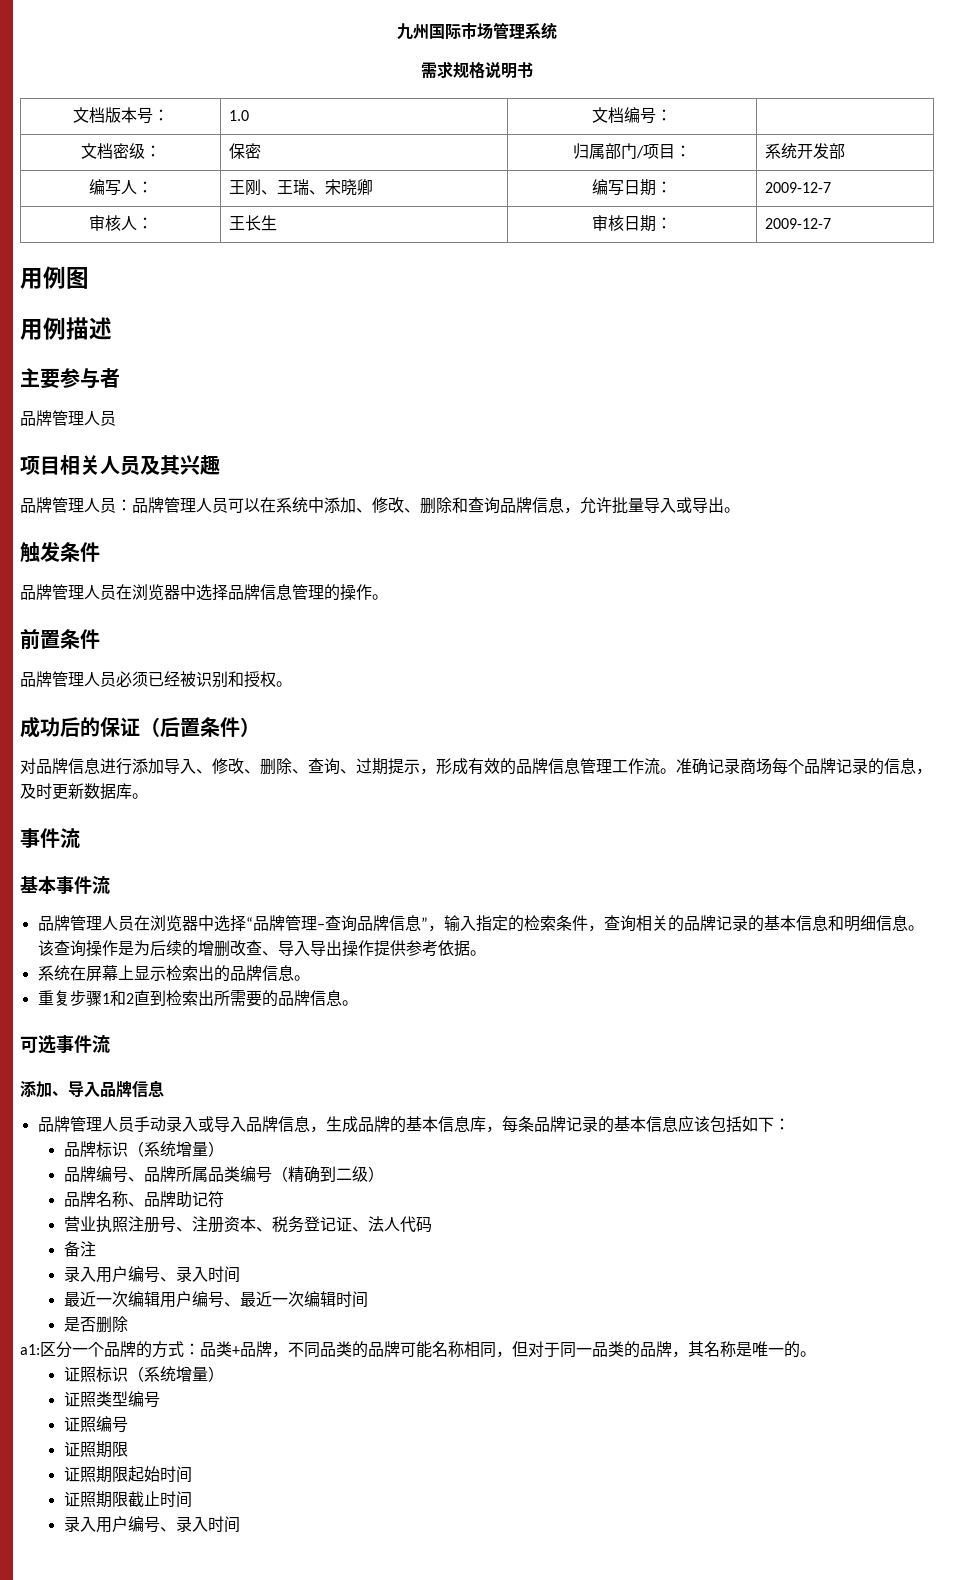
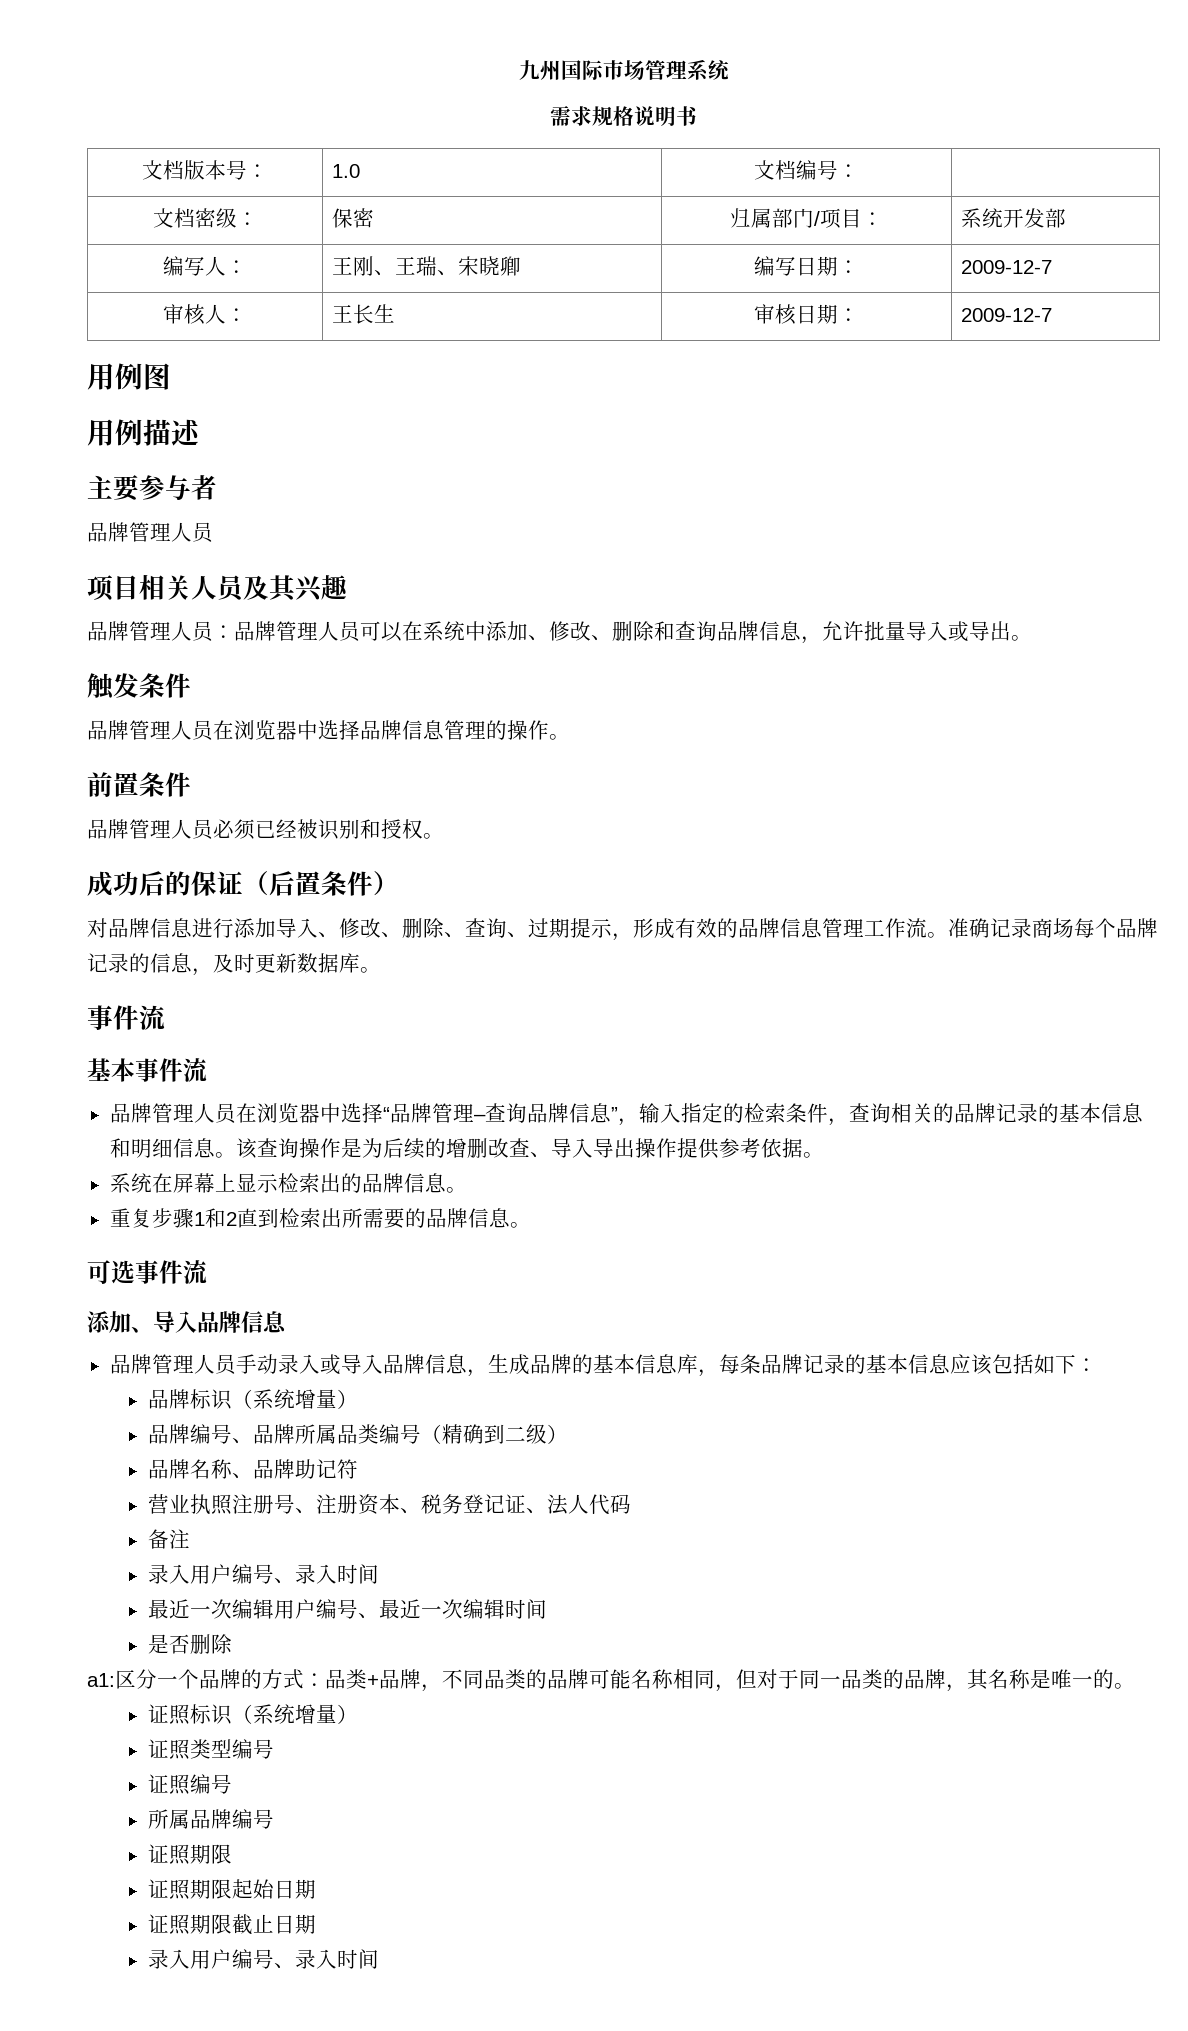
(128, 1424) none -> [147,1809,274,1829] // 所属品牌编号
[159,1466,192,1483] 时间 -> [273,1879,316,1899] 日期
[159,1491,192,1508] 时间 -> [273,1914,316,1934] 日期

